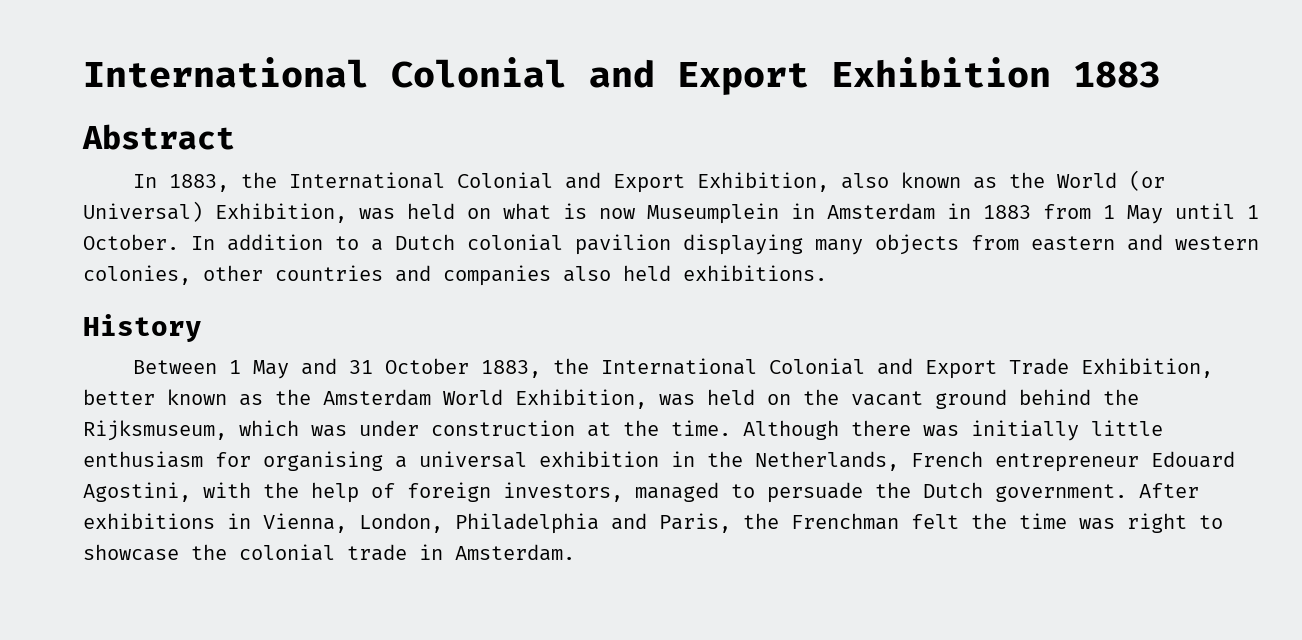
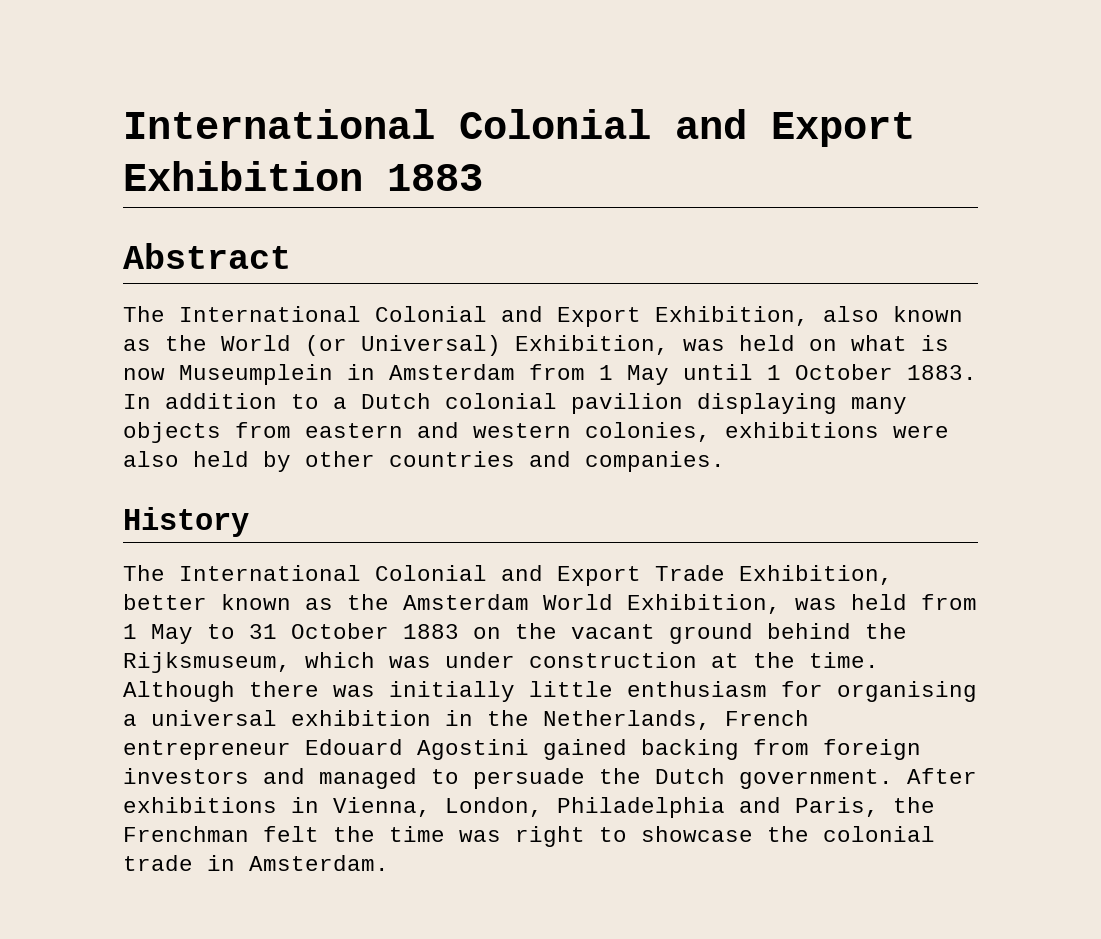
[133,172,278,192] In 1883, the -> [123,306,165,322] The
[947,203,1031,219] in 1883 -> (515, 372) none
[83,234,179,250] October. -> [795,364,977,380] October 1883.
[203,265,827,286] [83,314,202,342] [133,358,590,379] other countries and companies also held exhibitions. // History // Between 1 May and 31 October 1883, the -> [725,422,949,438] [123,451,725,472] [123,507,249,537] [123,565,165,581] exhibitions were also held by other countries and companies. // History // The
(755, 397) none -> [921,594,977,610] [123,623,459,644] from 1 May to 31 October 1883
[83,482,623,503] Agostini, with the help of foreign investors, -> [417,739,921,760] [123,768,305,784] Agostini gained backing from foreign investors and

